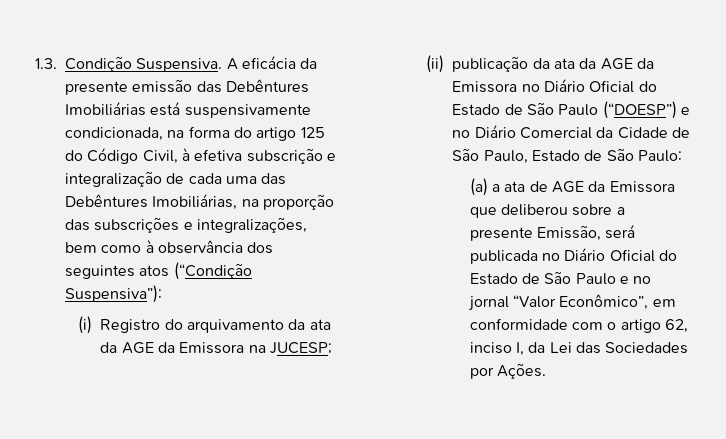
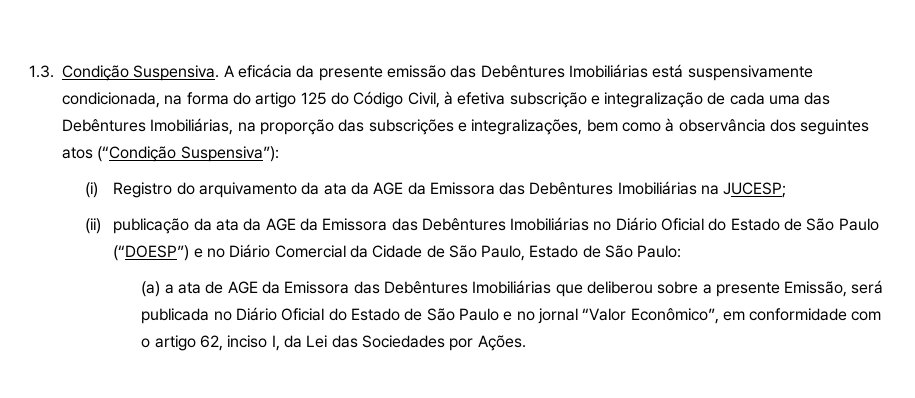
(245, 348) none -> [499,181,697,195] das Debêntures Imobiliárias
(518, 87) none -> [391,217,590,231] das Debêntures Imobiliárias
(675, 187) none -> [353,280,552,294] das Debêntures Imobiliárias

